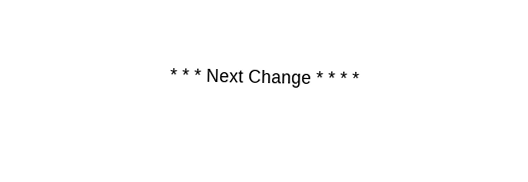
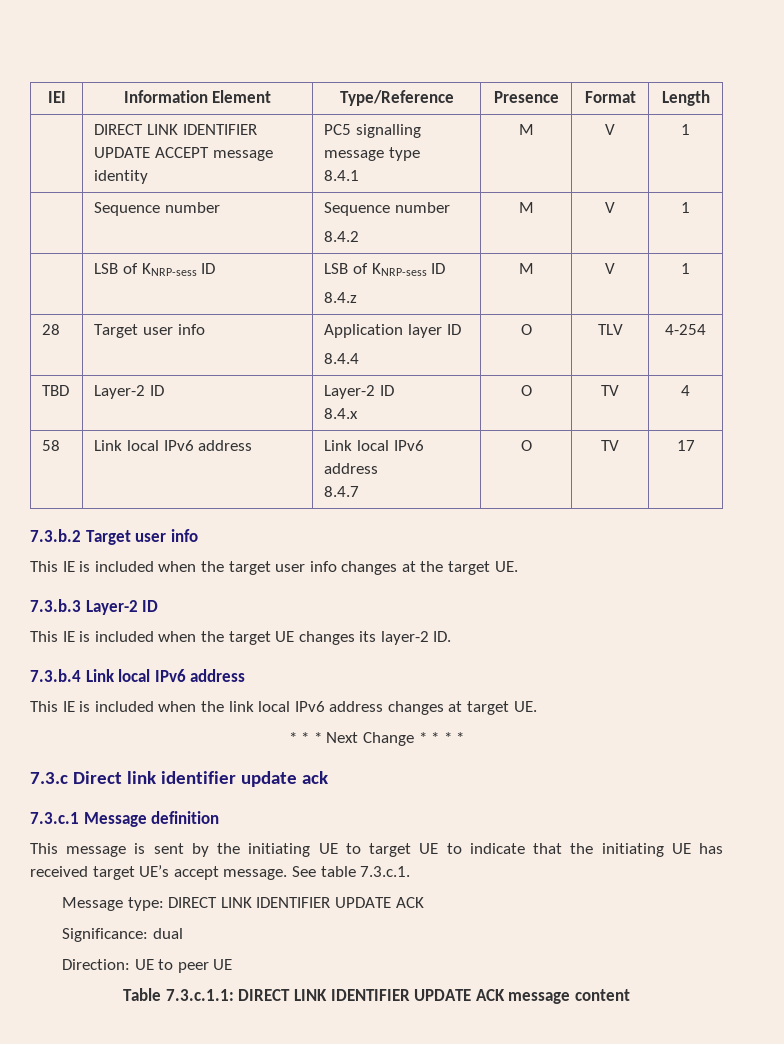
(169, 75) none -> [47,91,66,103] [123,90,272,103] [339,90,454,106] [493,91,559,103] [584,91,636,103] [661,90,710,106] [94,124,257,135] [94,147,273,161] [94,170,149,184] [324,124,421,138] [324,147,420,161] [324,170,360,181] [518,124,534,135] [605,124,615,135] [681,124,690,135] [94,202,220,216] [324,202,450,216] [324,231,360,242] [518,202,534,213] [605,202,615,213] [681,202,690,213] [94,263,216,276] [324,263,446,276] [324,292,358,303] [518,263,534,274] [605,263,615,274] [681,263,690,274] [42,324,61,335] [94,324,205,338] [324,324,461,338] [324,353,360,364] [520,324,532,335] [597,324,623,335] [665,324,706,335] [42,385,70,396] [94,385,164,399] [324,385,394,399] [324,408,359,419] [520,385,532,396] [601,385,619,396] [681,385,690,396] [42,440,61,451] [94,440,253,451] [324,440,424,451] [324,463,379,474] [324,486,360,497] [520,440,532,451] [601,440,619,451] [676,440,695,451] [30,529,198,545] [30,561,518,575] [30,599,159,615] [30,631,452,645] [30,669,246,682] [30,701,537,715] IEI | Information Element | Type/Reference | Presence | Format | Length // | DIRECT LINK IDENTIFIER UPDATE ACCEPT message identity | PC5 signalling message type // 8.4.1 | M | V | 1 // | Sequence number | Sequence number // 8.4.2 | M | V | 1 // | LSB of KNRP-sess ID | LSB of KNRP-sess ID // 8.4.z | M | V | 1 // 28 | Target user info | Application layer ID // 8.4.4 | O | TLV | 4-254 // TBD | Layer-2 ID | Layer-2 ID // 8.4.x | O | TV | 4 // 58 | Link local IPv6 address | Link local IPv6 address // 8.4.7 | O | TV | 17 // 7.3.b.2 Target user info // This IE is included when the target user info changes at the target UE. // 7.3.b.3 Layer-2 ID // This IE is included when the target UE changes its layer-2 ID. // 7.3.b.4 Link local IPv6 address // This IE is included when the link local IPv6 address changes at target UE. //
(360, 78) none -> [30,771,328,787] [30,811,220,827] [30,843,724,857] [30,865,411,880] [62,897,424,911] [62,928,183,942] [62,959,233,973] [123,988,630,1004] // 7.3.c Direct link identifier update ack // 7.3.c.1 Message definition // This message is sent by the initiating UE to target UE to indicate that the initiating UE has received target UE’s accept message. See table 7.3.c.1. // Message type: DIRECT LINK IDENTIFIER UPDATE ACK // Significance: dual // Direction: UE to peer UE // Table 7.3.c.1.1: DIRECT LINK IDENTIFIER UPDATE ACK message content

